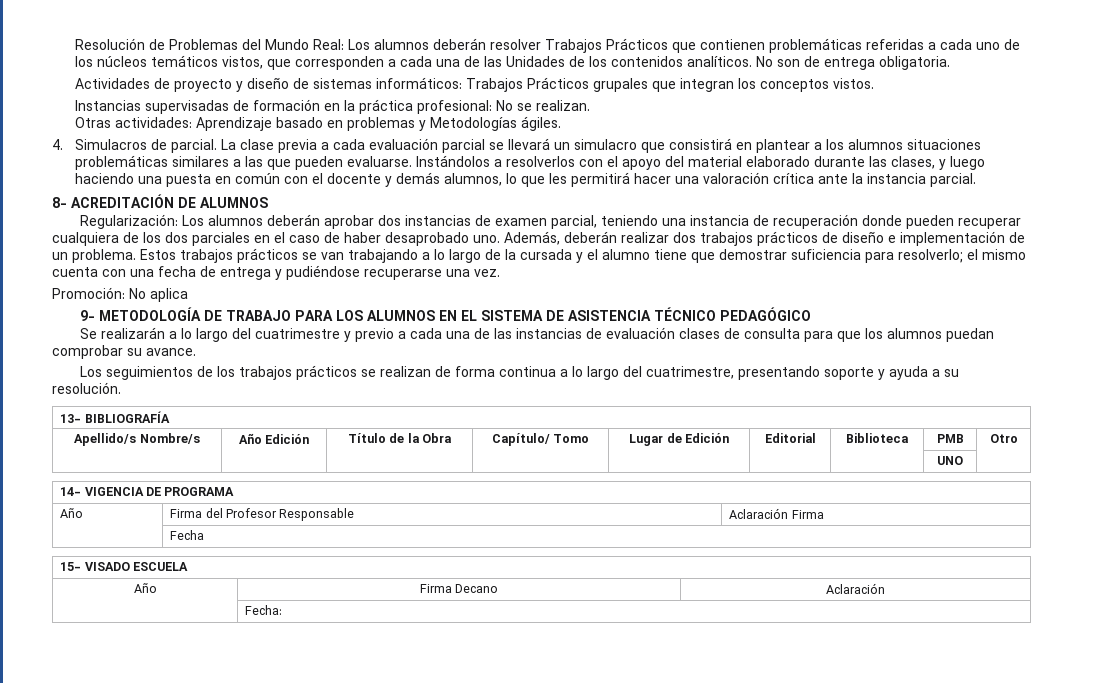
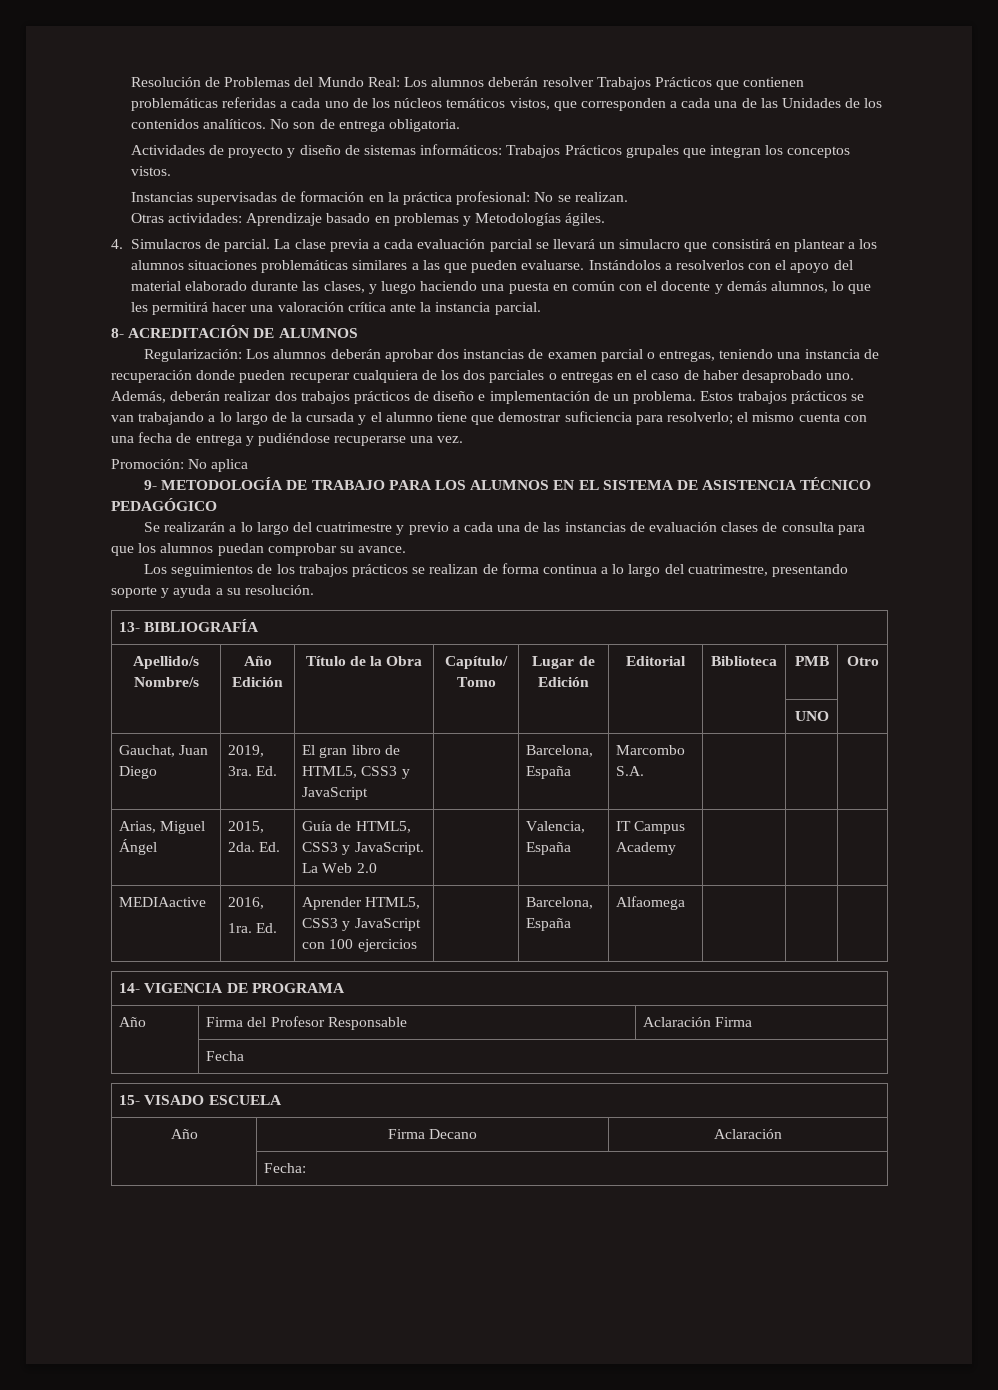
[551,215,598,229] parcial, -> [600,349,716,362] parcial o entregas,
(250, 239) none -> [548,371,613,383] o entregas
(963, 460) none -> [119,745,209,757] [119,766,158,779] [228,745,265,757] [228,766,278,776] [302,745,400,758] [302,766,410,779] [302,787,369,800] [526,745,594,757] [526,766,572,779] [616,745,686,755] [616,766,645,776] [119,821,206,834] [119,839,158,855] [228,821,265,833] [228,842,281,852] [302,821,411,833] [302,842,424,855] [302,863,377,873] [526,821,586,833] [526,842,572,855] [616,821,686,834] [616,842,677,855] [119,897,207,907] [228,897,265,909] [228,923,278,933] [302,897,421,910] [302,918,421,931] [302,939,417,952] [526,897,594,909] [526,918,572,931] [616,896,686,910] // Gauchat, Juan Diego | 2019, 3ra. Ed. | El gran libro de HTML5, CSS3 y JavaScript | | Barcelona, España | Marcombo S.A. | | | // Arias, Miguel Ángel | 2015, 2da. Ed. | Guía de HTML5, CSS3 y JavaScript. La Web 2.0 | | Valencia, España | IT Campus Academy | | | // MEDIAactive | 2016, // 1ra. Ed. | Aprender HTML5, CSS3 y JavaScript con 100 ejercicios | | Barcelona, España | Alfaomega | | |

